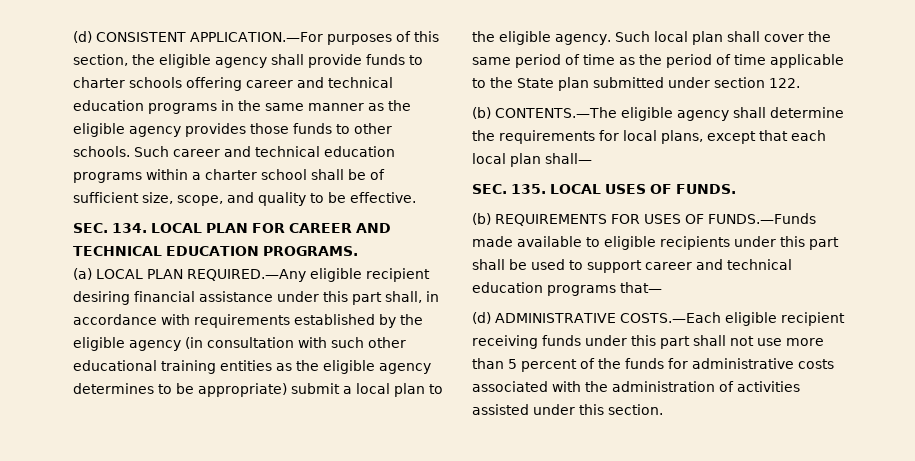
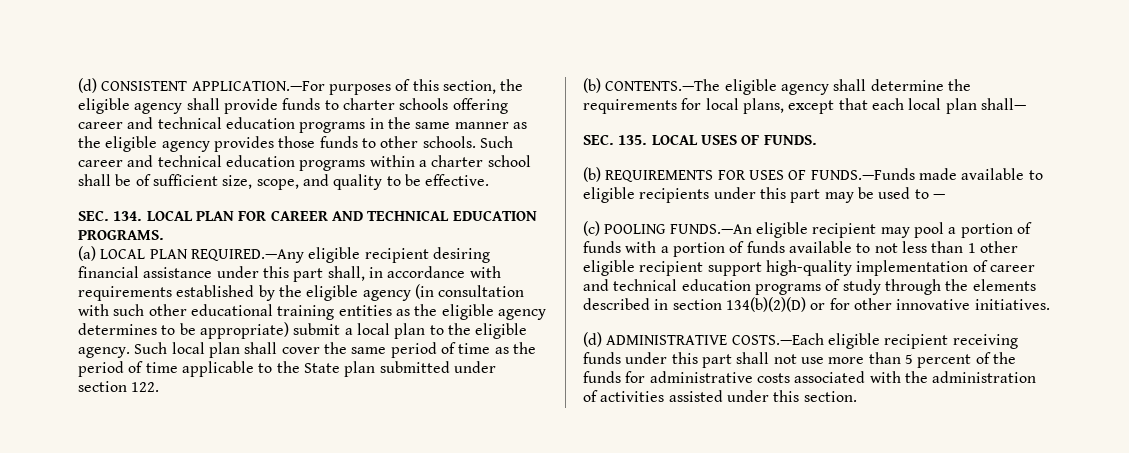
[472,259,505,270] shall -> [824,192,854,203] may
[587,259,792,273] [472,282,662,296] support career and technical education programs that— -> [932,194,945,199] [583,221,1032,238] [583,241,1018,257] [583,260,1035,276] [583,279,1036,295] [583,297,1050,312] — // (c) POOLING FUNDS.—An eligible recipient may pool a portion of funds with a portion of funds available to not less than 1 other eligible recipient support high-quality implementation of career and technical education programs of study through the elements described in section 134(b)(2)(D) or for other innovative initiatives.

